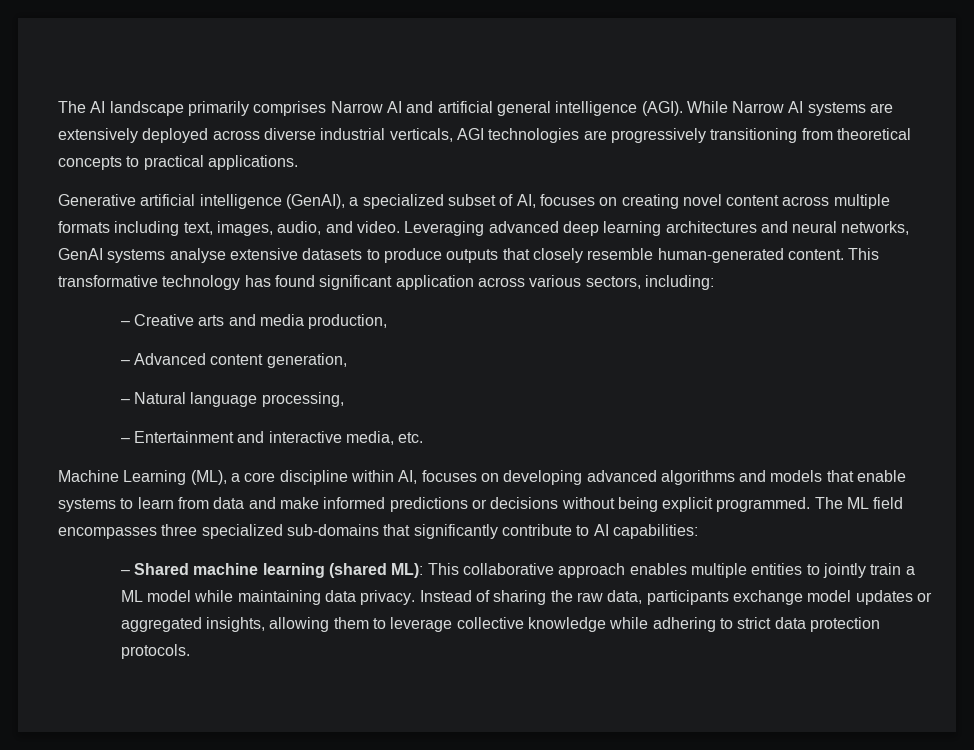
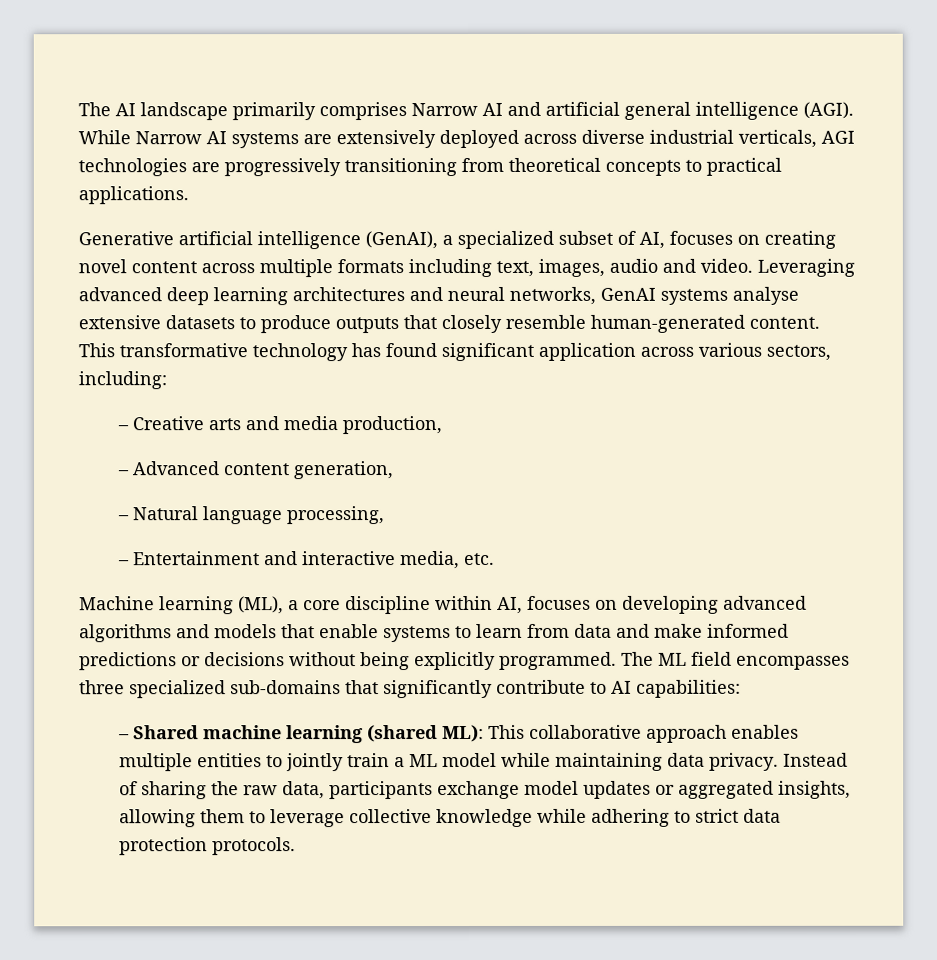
[277,221,322,235] audio, -> [609,258,658,273] audio
[123,470,187,485] Learning -> [159,596,234,615] learning
[662,497,714,512] explicit -> [414,651,496,671] explicitly

